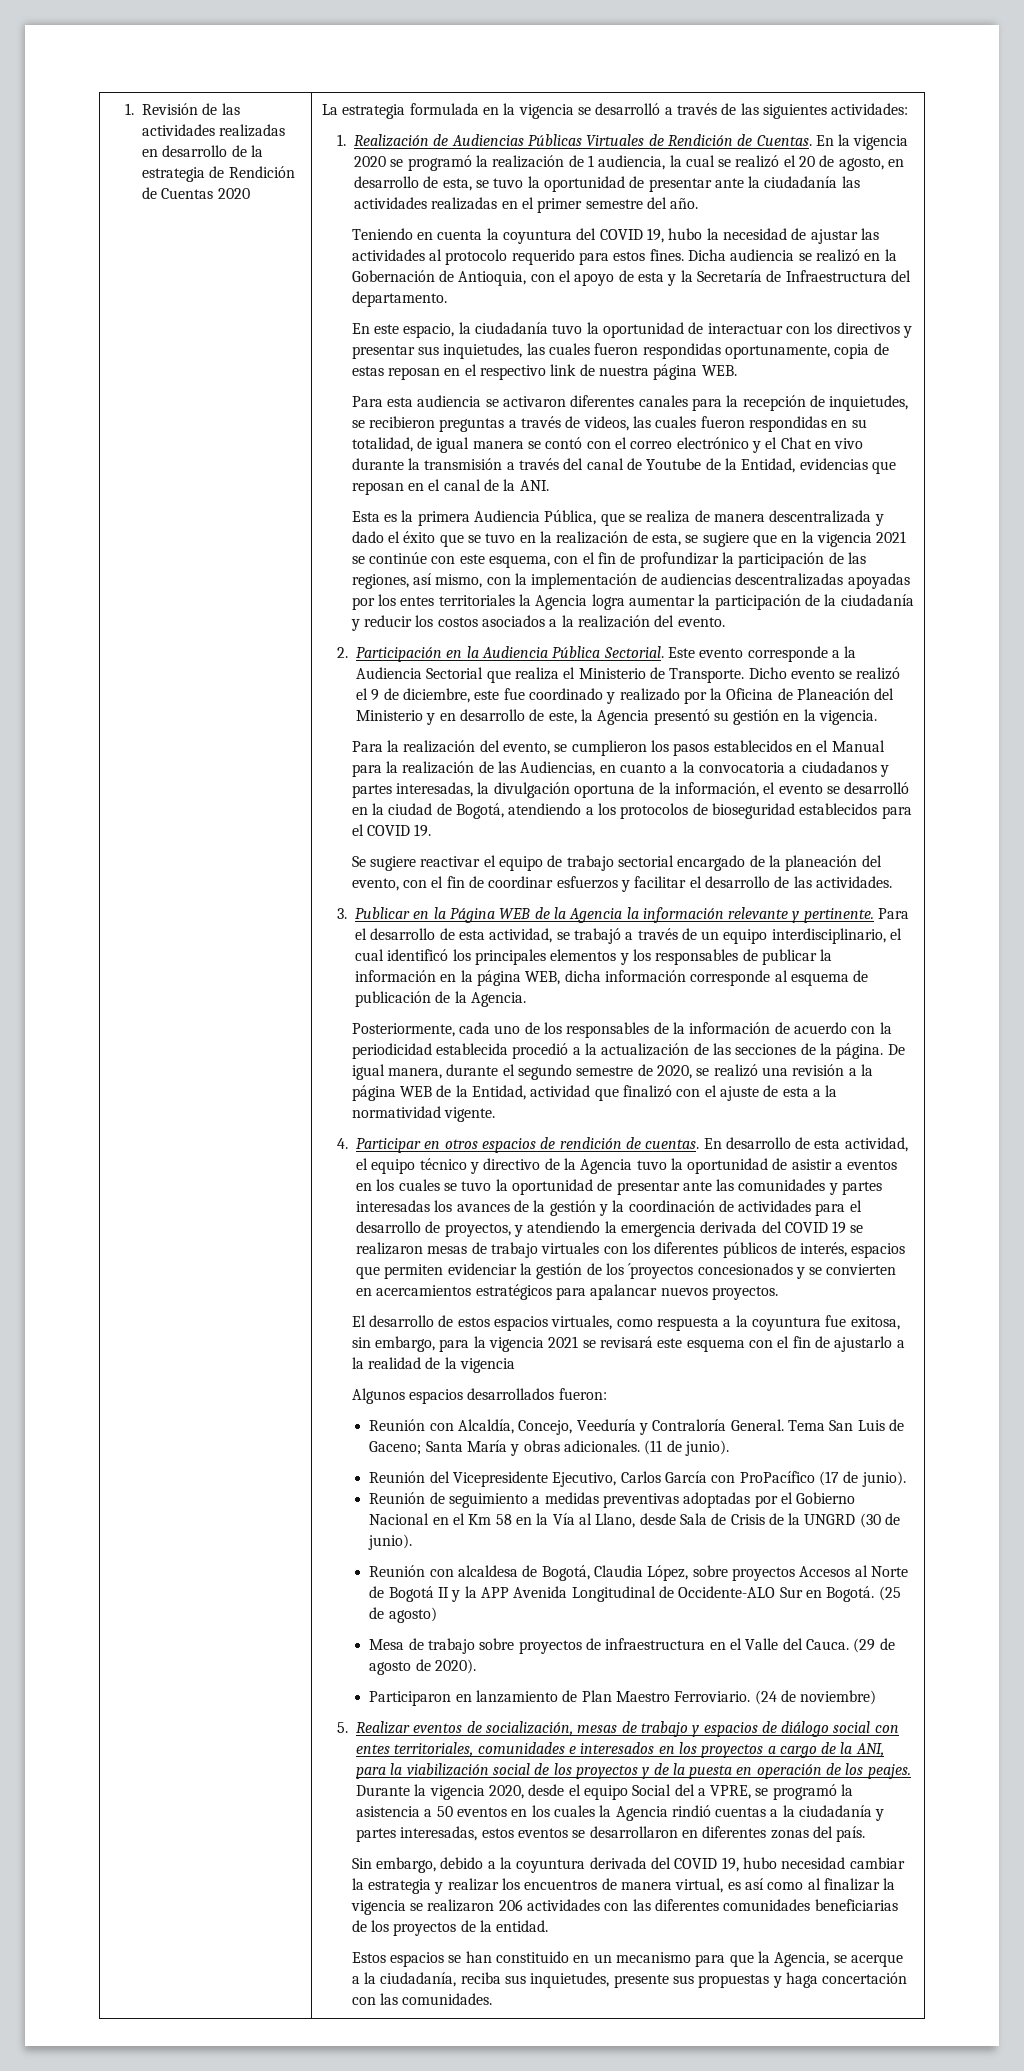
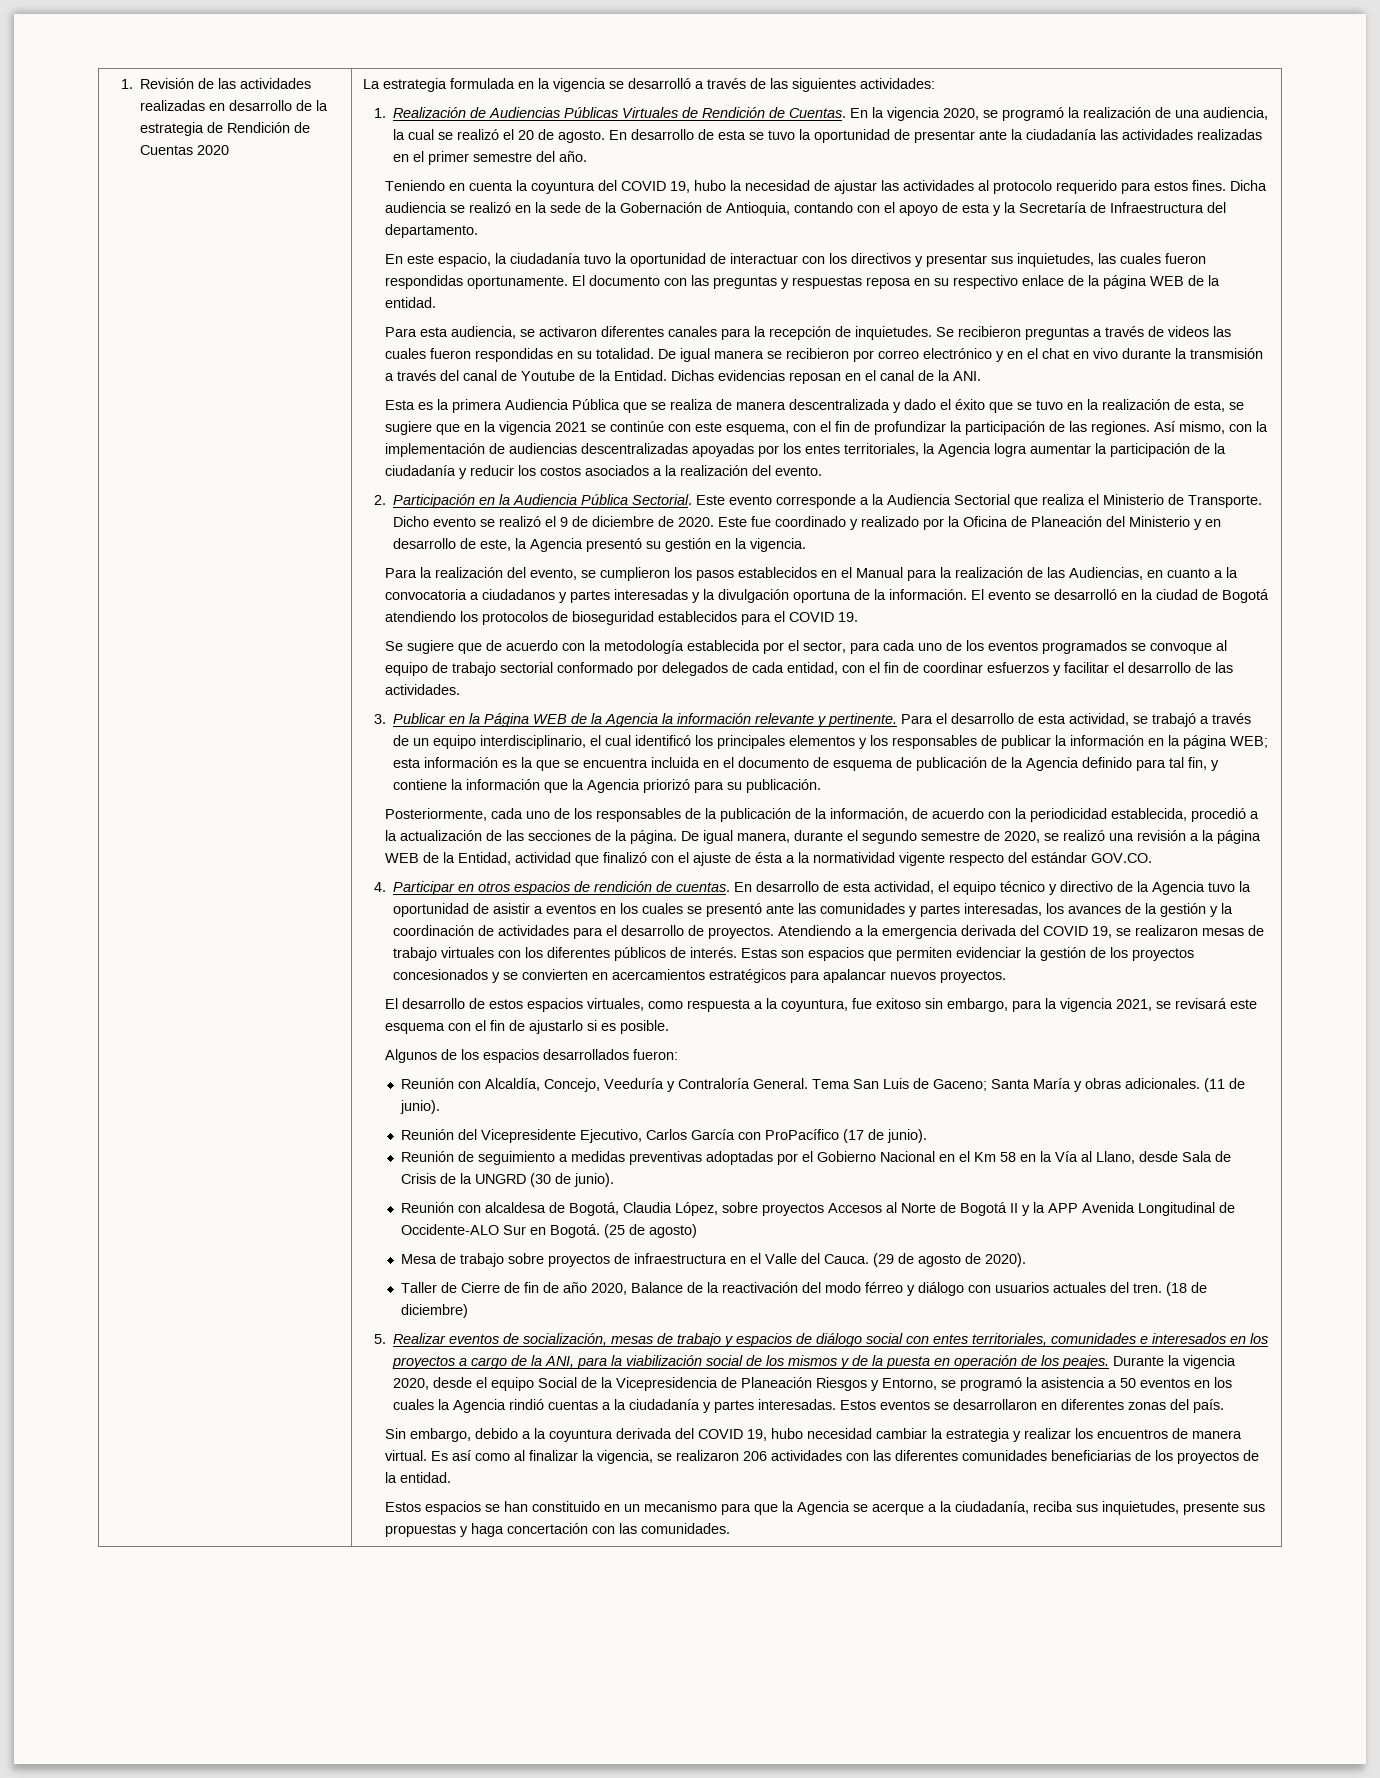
[353,156,386,167] 2020 -> [943,108,980,120] 2020,
[587,155,594,167] 1 -> [1175,110,1201,118] una
[838,157,905,171] [353,176,472,191] agosto, en desarrollo de esta, -> [558,129,747,143] agosto. En desarrollo de esta
(897, 255) none -> [550,202,618,213] sede de la
(527, 278) none -> [794,202,854,213] contando
[724,343,889,359] [351,364,737,380] oportunamente, copia de estas reposan en el respectivo link de nuestra página WEB. -> [467,275,1221,289] [385,297,437,308] oportunamente. El documento con las preguntas y respuestas reposa en su respectivo enlace de la página WEB de la entidad.
[417,395,482,407] audiencia -> [451,326,517,339] audiencia,
[829,395,909,411] [351,420,365,428] inquietudes, se -> [855,326,955,340] inquietudes. Se
[583,416,629,431] videos, -> [1168,326,1210,337] videos
[351,437,433,452] totalidad, de -> [596,348,677,359] totalidad. De
[545,437,812,453] contó con el correo electrónico y el Chat -> [786,348,1070,362] recibieron por correo electrónico y en el chat
[741,458,896,474] Entidad, evidencias que -> [614,370,786,381] Entidad. Dichas evidencias
[544,510,597,525] Pública, -> [572,399,621,410] Pública
[351,573,433,589] regiones, así -> [1091,421,1176,435] regiones. Así
[438,594,515,606] territoriales -> [844,443,920,456] territoriales,
[402,688,500,703] diciembre, este -> [592,516,748,527] diciembre de 2020. Este
[396,782,474,797] interesadas, -> [614,589,701,603] interesadas y
[674,782,776,797] información, el -> [889,589,985,600] información. El
[456,803,594,819] Bogotá, atendiendo a -> [1222,589,1270,603] [385,611,457,622] Bogotá atendiendo
[420,855,882,871] [351,878,399,891] reactivar el equipo de trabajo sectorial encargado de la planeación del evento, -> [458,640,1228,654] [385,662,839,676] que de acuerdo con la metodología establecida por el sector, para cada uno de los eventos programados se convoque al equipo de trabajo sectorial conformado por delegados de cada entidad,
[525,970,788,986] WEB, dicha información corresponde al -> [1230,736,1269,748] [393,757,830,771] WEB; esta información es la que se encuentra incluida en el documento de
[470,992,526,1007] Agencia. -> [1026,757,1220,771] [393,779,822,793] Agencia definido para tal fin, y contiene la información que la Agencia priorizó para su publicación.
[689,1022,771,1034] información -> [720,808,909,822] publicación de la información,
[436,1043,509,1055] establecida -> [1111,808,1188,821] establecida,
[782,1087,809,1097] esta -> [755,852,784,863] ésta
[444,1107,496,1122] vigente. -> [899,852,1153,866] vigente respecto del estándar GOV.CO.
[461,1179,680,1195] tuvo la oportunidad de presentar -> [706,903,763,917] presentó
[355,1200,430,1212] interesadas -> [964,903,1043,916] interesadas,
[444,1221,601,1237] proyectos, y atendiendo -> [708,925,865,939] proyectos. Atendiendo a
[832,1221,847,1234] 19 -> [1092,926,1113,938] 19,
[800,1242,848,1257] interés, -> [690,947,805,958] interés. Estas son
[628,1263,694,1279] ´proyectos -> [1132,948,1195,961] proyectos
[751,1315,900,1331] coyuntura fue exitosa, -> [781,998,922,1012] coyuntura, fue exitoso
[548,1336,579,1348] 2021 -> [1116,999,1153,1011] 2021,
[896,1340,905,1348] [351,1357,516,1373] a la realidad de la vigencia -> [587,1020,670,1034] si es posible.
(405, 1396) none -> [441,1049,480,1060] de los
[369,1690,877,1706] Participaron en lanzamiento de Plan Maestro Ferroviario. (24 de noviembre) -> [400,1282,1207,1296] [400,1304,468,1318] Taller de Cierre de fin de año 2020, Balance de la reactivación del modo férreo y diálogo con usuarios actuales del tren. (18 de diciembre)
[575,1765,638,1779] proyectos -> [788,1355,838,1366] mismos
[674,1784,752,1799] del a VPRE, -> [581,1377,938,1391] de la Vicepresidencia de Planeación Riesgos y Entorno,
[400,1826,514,1841] interesadas, estos -> [758,1399,877,1410] interesadas. Estos
[675,1878,741,1893] virtual, es -> [385,1450,449,1461] virtual. Es
[350,1900,406,1915] vigencia -> [597,1450,654,1464] vigencia,
[774,1952,830,1967] Agencia, -> [797,1501,851,1515] Agencia

